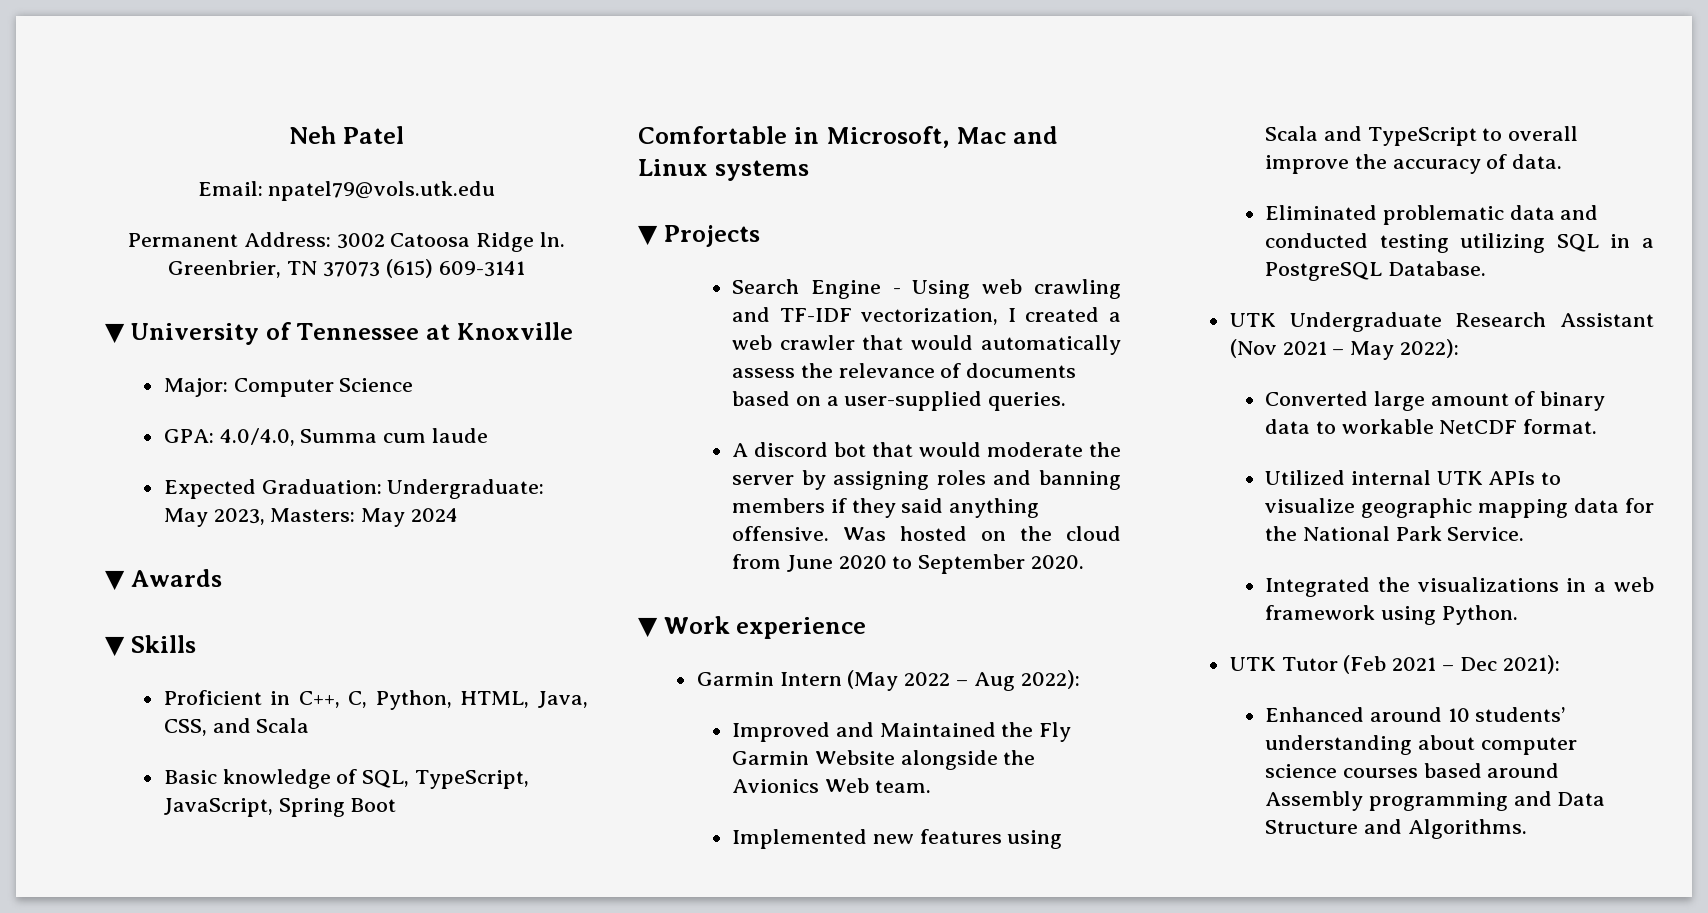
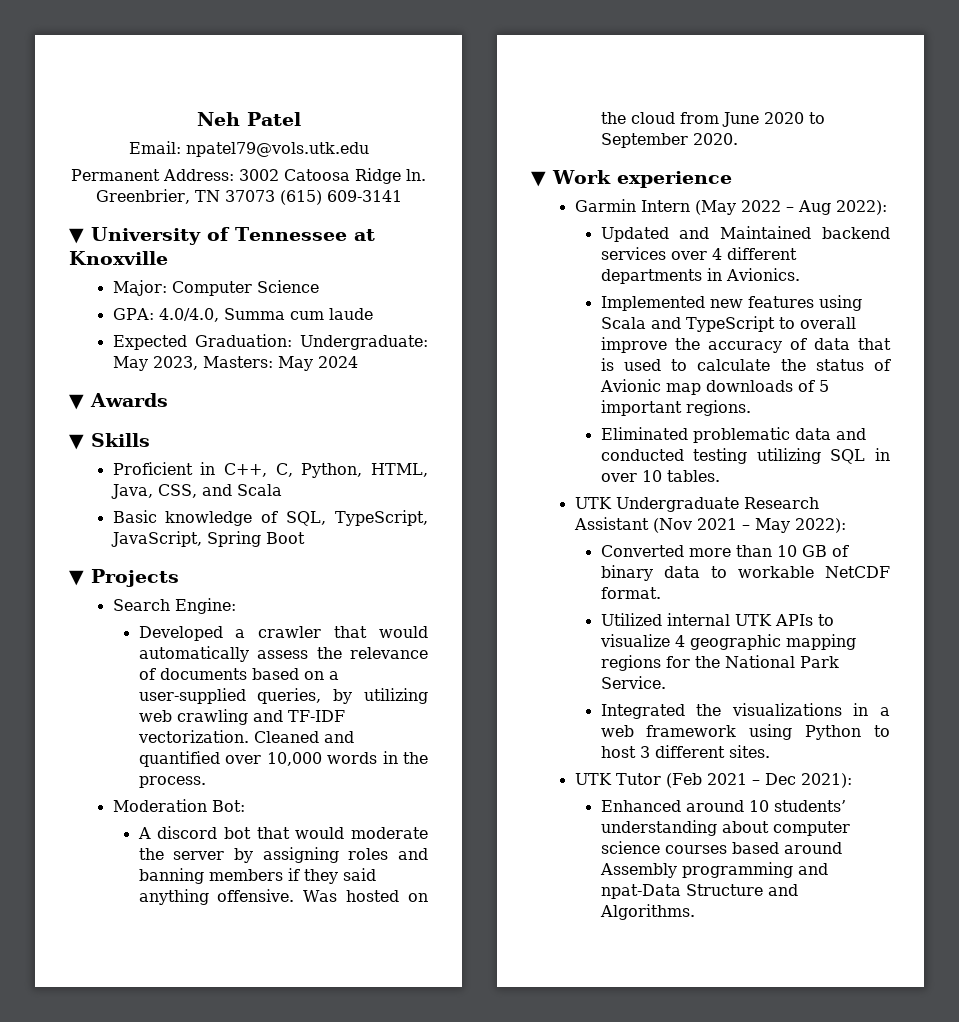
[638,126,1058,148] [638,159,809,181] [638,225,760,247] [731,279,1121,299] [731,307,1121,325] [731,335,772,350] Comfortable in Microsoft, Mac and Linux systems // ▼ Projects // Search Engine - Using web crawling and TF-IDF vectorization, I created a web -> [69,569,179,587] [112,598,236,614] [138,626,246,641] ▼ Projects // Search Engine: // Developed a
[988,392,1067,411] queries. -> [257,688,428,704] [138,709,345,725] [137,730,354,743] [138,751,429,767] [138,776,206,788] [112,799,245,812] queries, by utilizing web crawling and TF-IDF vectorization. Cleaned and quantified over 10,000 words in the process. // Moderation Bot:
[731,722,830,742] Improved -> [600,227,669,242] Updated
[1001,722,1072,742] [731,750,1036,770] [731,778,931,793] the Fly Garmin Website alongside the Avionics Web team. -> [822,227,890,239] [600,247,797,260] [600,268,800,284] backend services over 4 different departments in Avionics.
[1512,154,1563,169] data. -> [813,338,891,350] [600,358,891,371] [599,379,829,395] [600,400,751,416] data that is used to calculate the status of Avionic map downloads of 5 important regions.
[1642,238,1654,248] [1264,261,1486,281] a PostgreSQL Database. -> [600,470,720,482] over 10 tables.
[1373,391,1509,411] large amount -> [688,545,827,557] more than 10 GB
(1355, 505) none -> [674,635,685,647] 4
[1573,498,1619,513] data -> [600,655,661,671] regions
[1441,605,1518,625] Python. -> [805,725,890,740] [600,745,770,758] Python to host 3 different sites.
[1557,792,1606,806] Data -> [600,884,681,899] npat-Data

